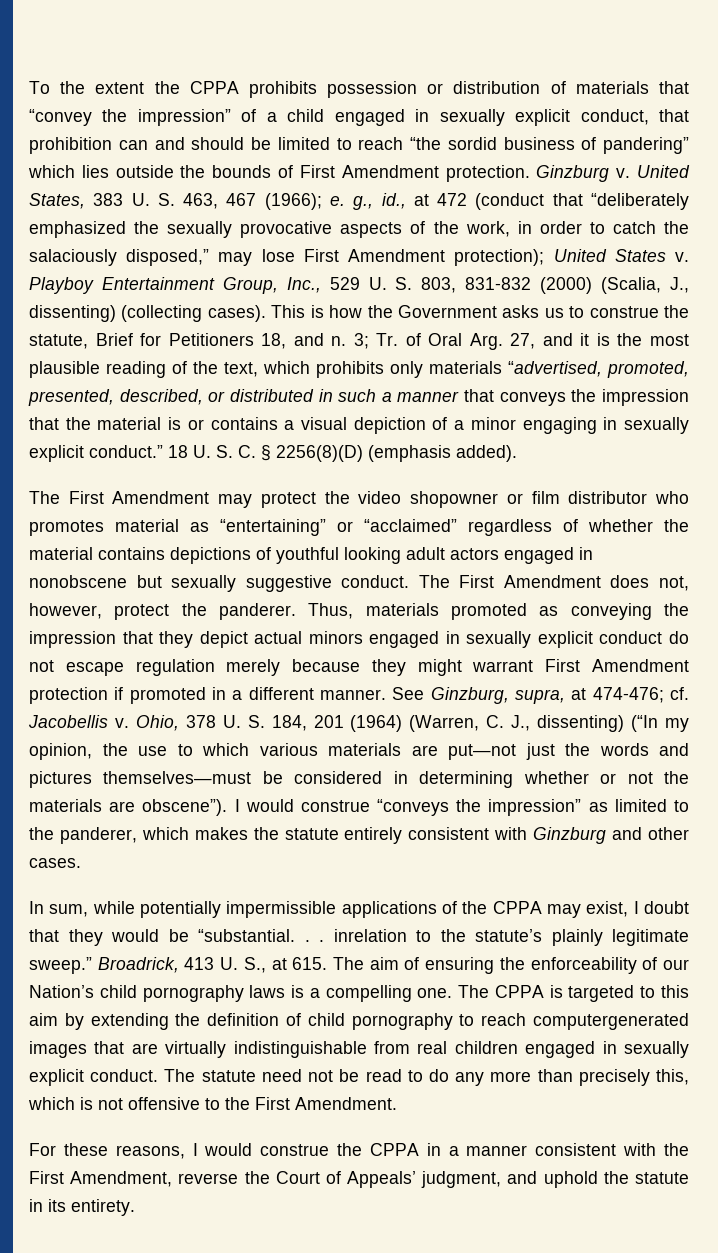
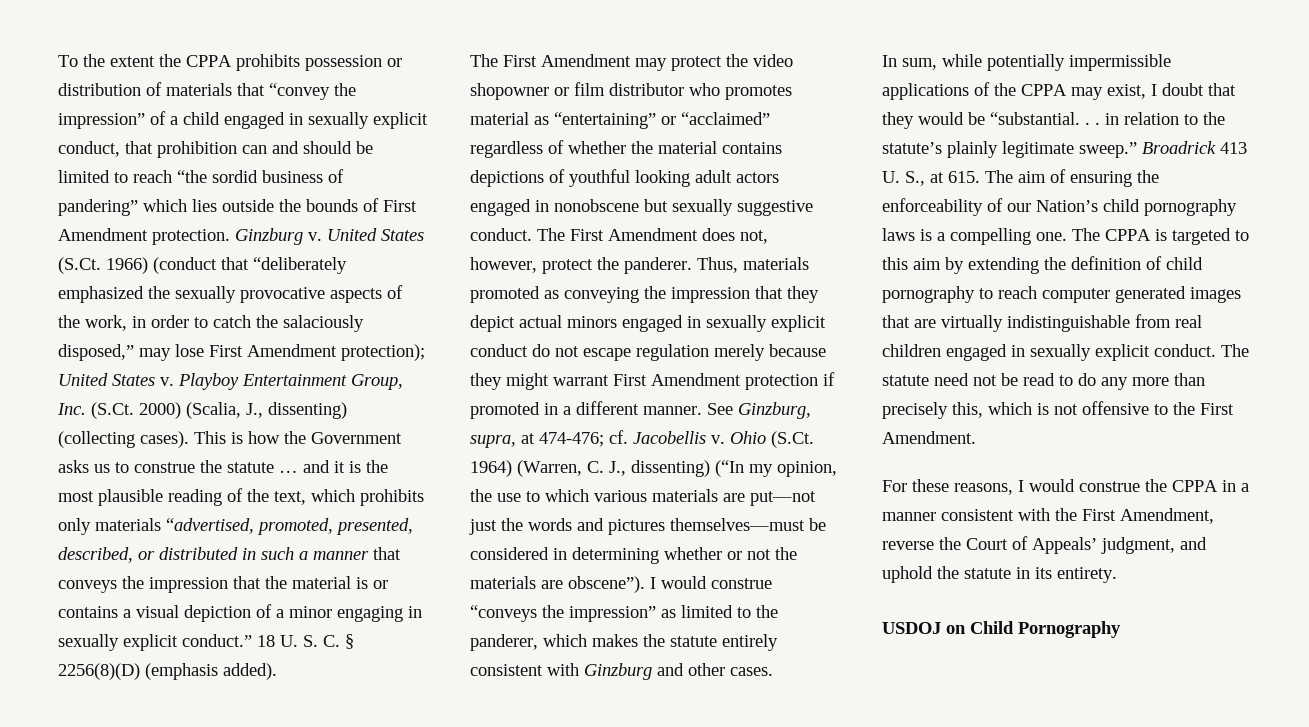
[29,193,468,210] States, 383 U. S. 463, 467 (1966); e. g., id., at 472 -> [381,229,424,241] [58,257,148,274] States (S.Ct. 1966)
[286,277,593,294] Inc., 529 U. S. 803, 831-832 (2000) -> [57,402,181,419] Inc. (S.Ct. 2000)
[29,333,536,350] statute, Brief for Petitioners 18, and n. 3; Tr. of Oral Arg. 27, -> [227,462,298,473] statute …
[135,715,403,732] Ohio, 378 U. S. 184, 201 (1964) -> [730,431,814,448] [470,460,512,477] Ohio (S.Ct. 1964)
[333,929,407,942] inrelation -> [1105,112,1179,125] in relation
[97,957,179,973] Broadrick, -> [1142,141,1216,154] Broadrick
[533,1013,689,1030] computergenerated -> [1042,286,1186,303] computer generated
(135, 1207) none -> [882,621,1121,638] // USDOJ on Child Pornography

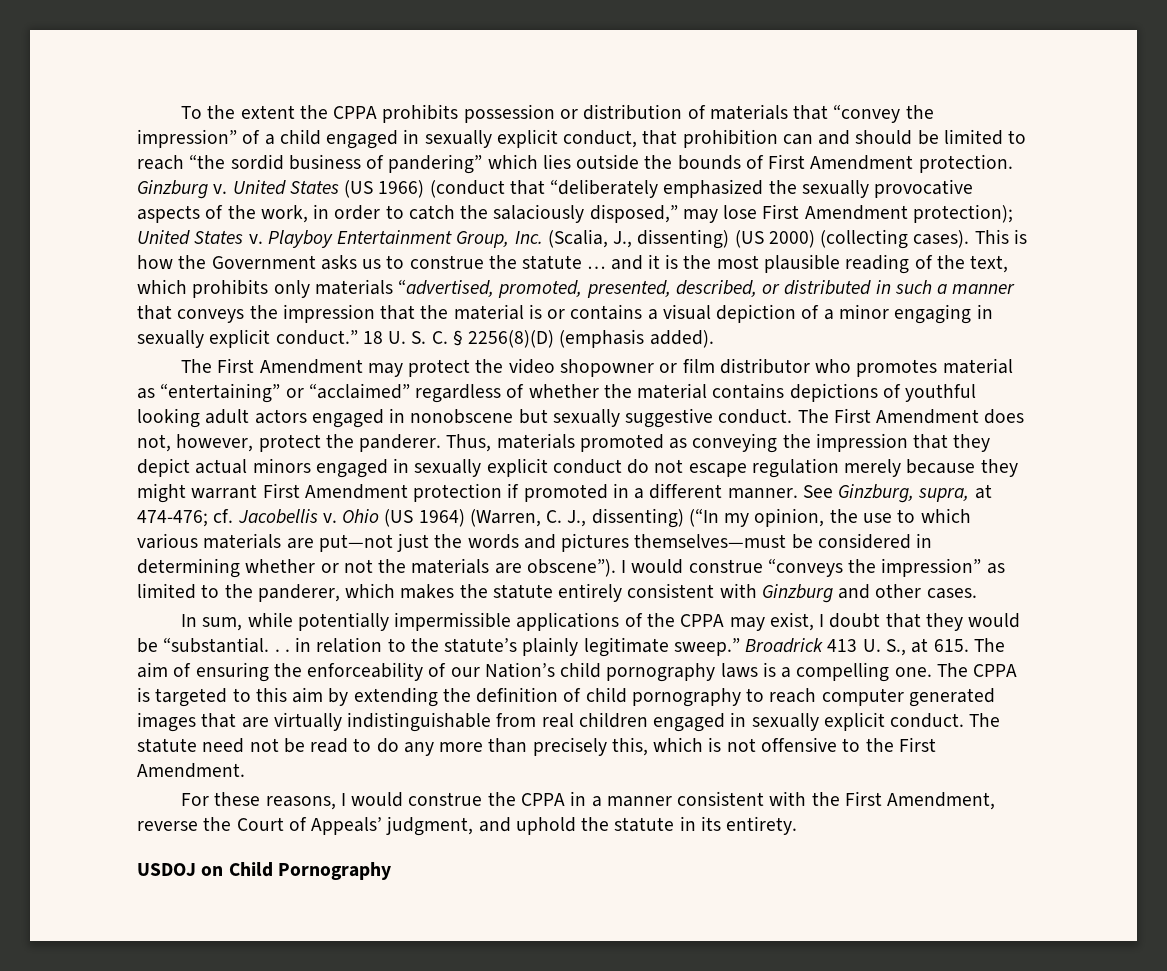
[58,257,101,274] (S.Ct. -> [344,180,374,198] (US
[91,402,181,419] (S.Ct. 2000) -> (543, 237) none
(347, 410) none -> [734,230,815,248] (US 2000)
[771,431,814,448] (S.Ct. -> [384,509,414,527] (US

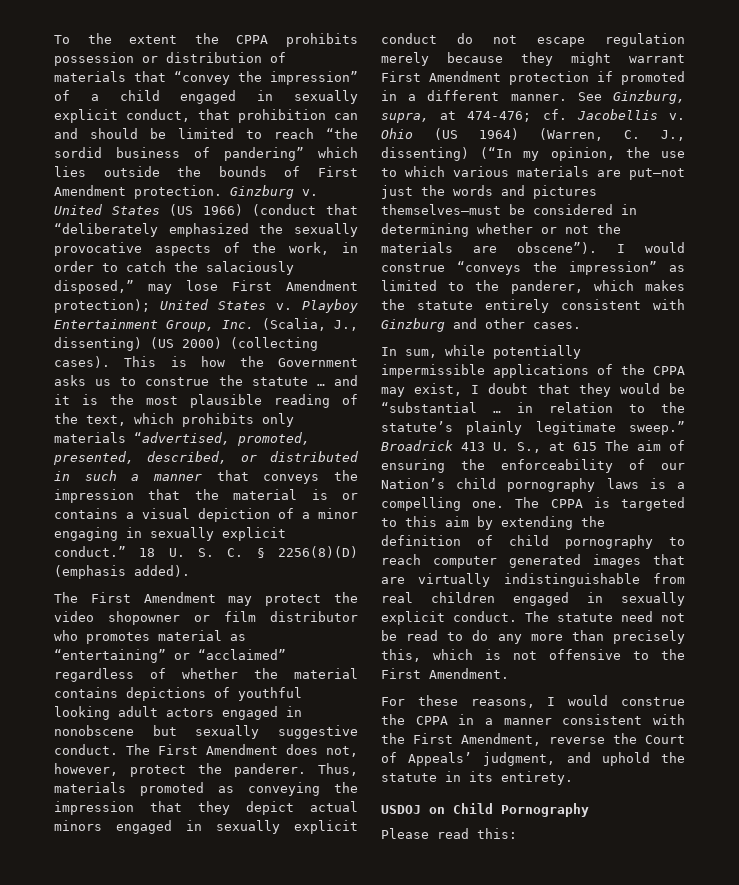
[163,637,290,653] “substantial. . . -> [381,402,501,413] “substantial …
[933,639,969,652] 615. -> [573,442,597,451] 615
(391, 871) none -> [381,828,517,839] // Please read this:

